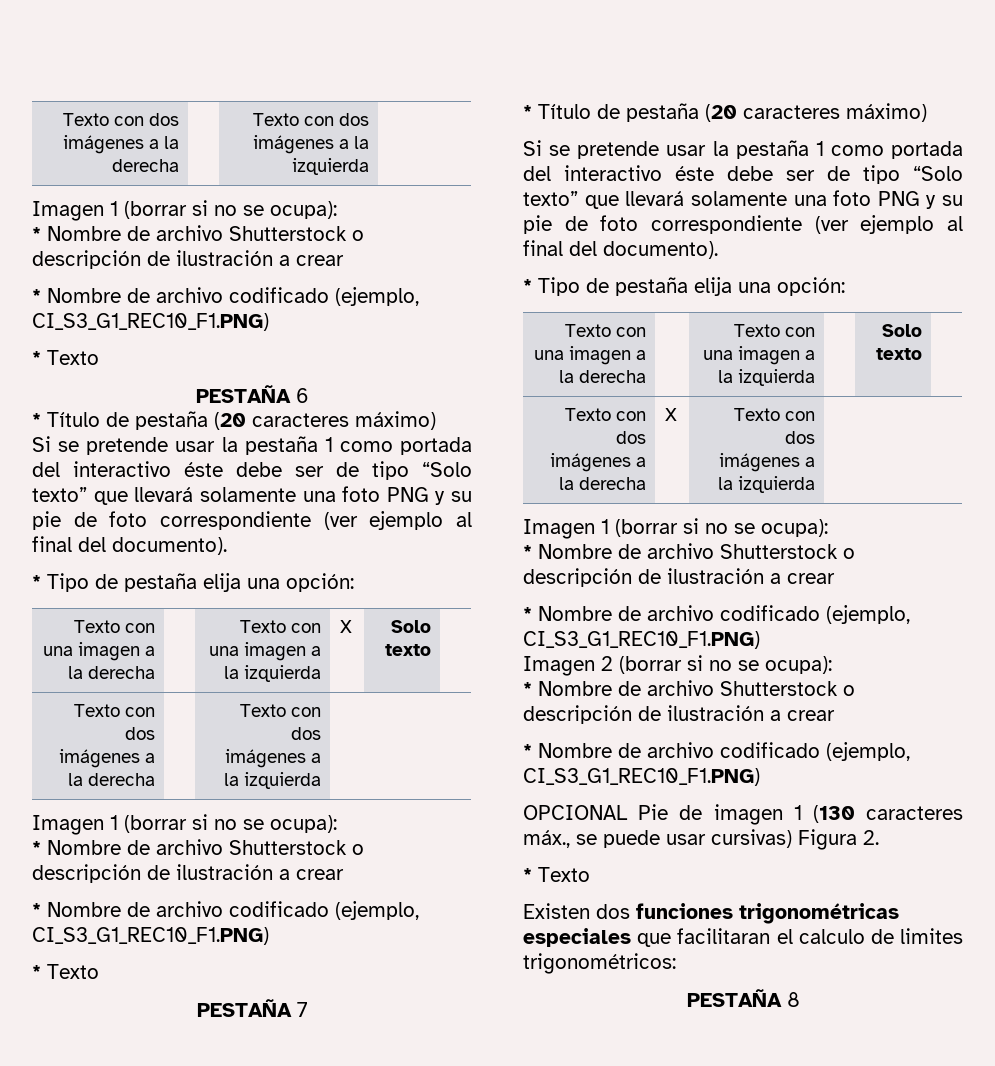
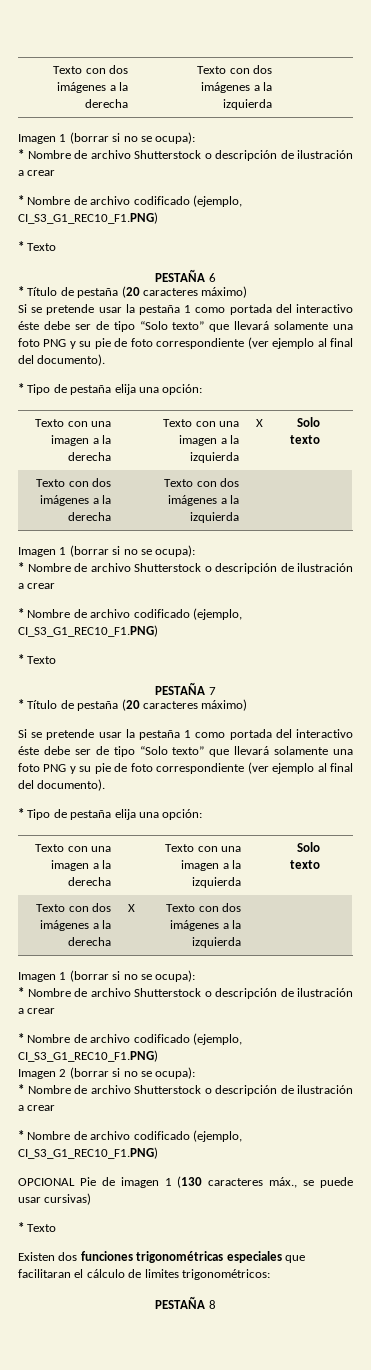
[798,829,879,850] Figura 2. -> (92, 1199) none
[798,929,865,944] calculo -> [86,1269,125,1278] cálculo

